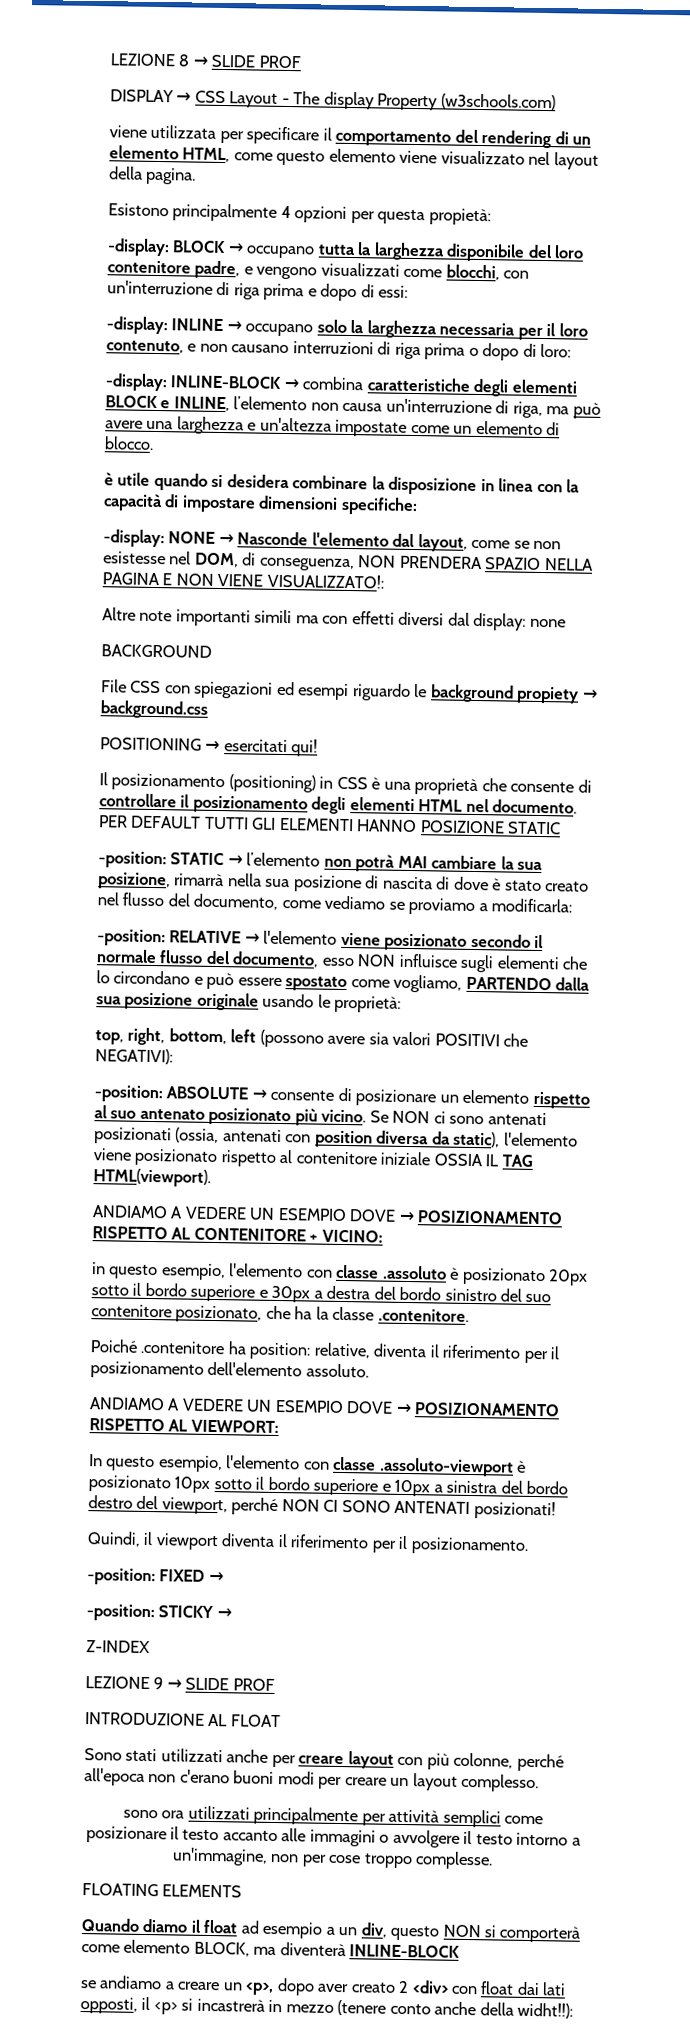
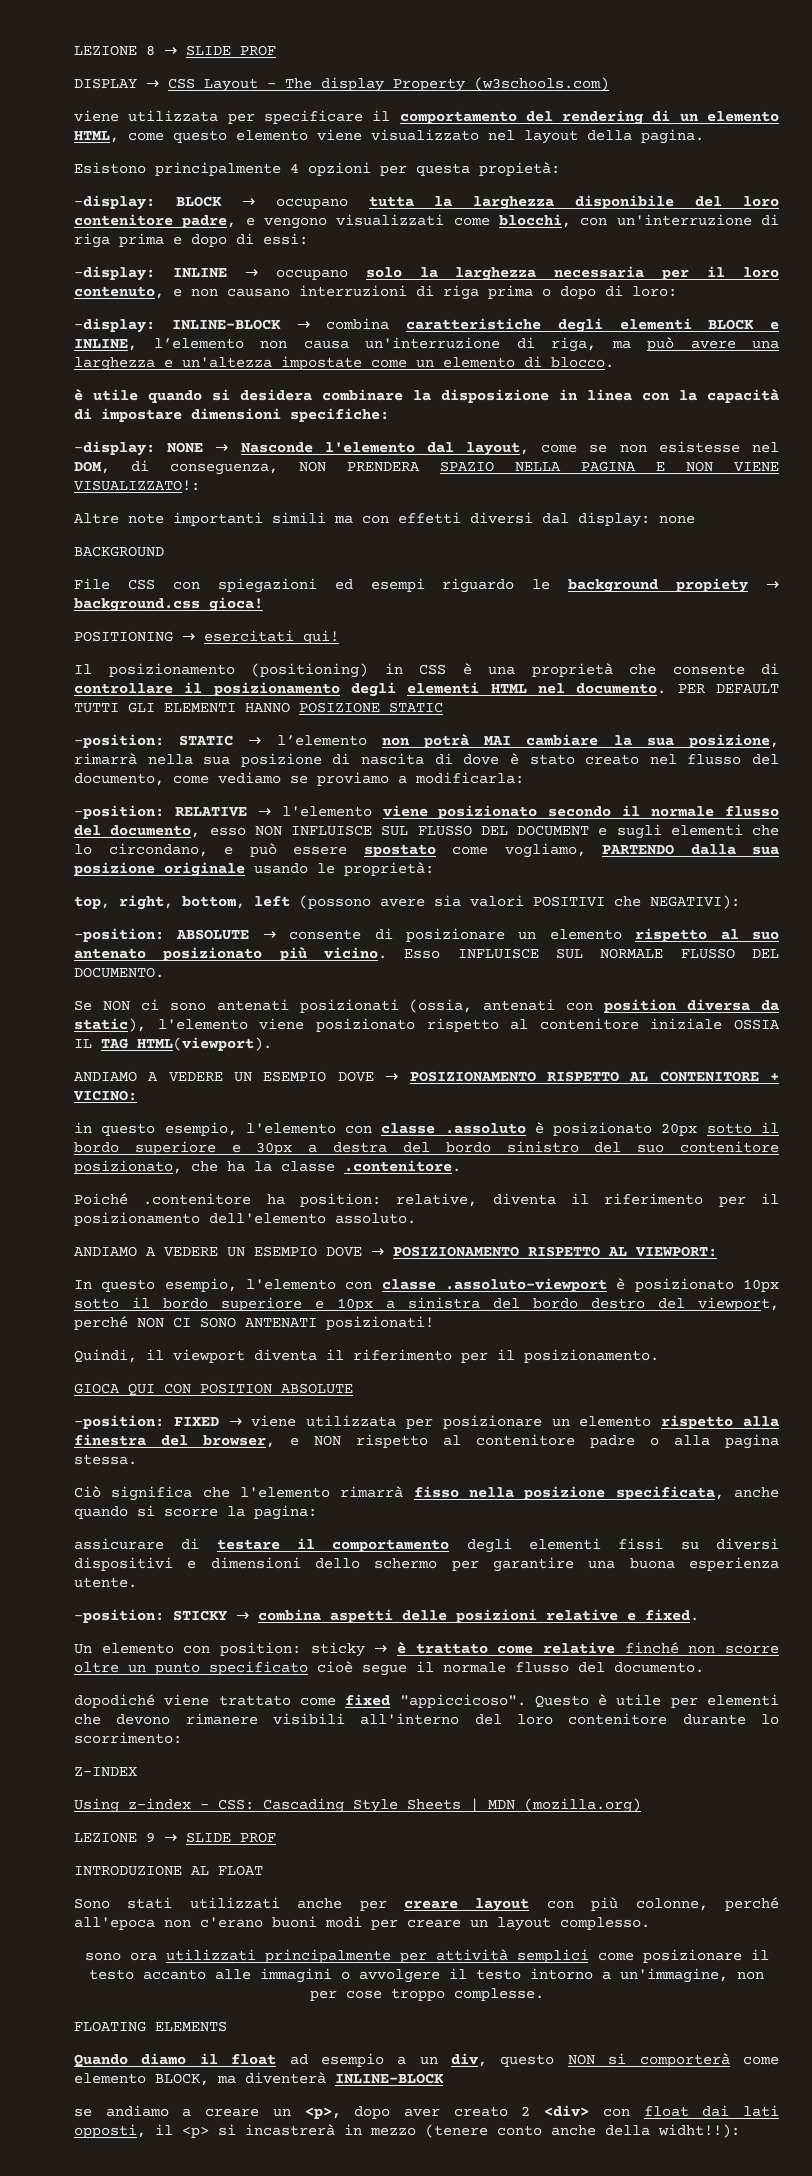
(208, 709) none -> [209,597,263,612] gioca!
[398,953,458,968] influisce -> [291,825,608,836] INFLUISCE SUL FLUSSO DEL DOCUMENT e
[113,970,191,985] circondano -> [108,843,208,857] circondano,
(367, 1116) none -> [404,948,779,959] [74,967,164,978] Esso INFLUISCE SUL NORMALE FLUSSO DEL DOCUMENTO. //
[87,1568,224,1586] [86,1604,232,1622] [86,1640,150,1654] -position: FIXED → // -position: STICKY → // Z-INDEX -> [74,1383,353,1396] [74,1415,779,1429] [74,1434,779,1449] [74,1454,137,1465] [74,1486,779,1501] [74,1505,317,1520] [74,1538,780,1553] [74,1557,779,1572] [74,1577,137,1588] [74,1609,699,1623] [74,1641,779,1657] [74,1661,704,1676] [74,1694,779,1708] [74,1713,779,1725] [74,1732,182,1744] [74,1767,137,1777] [74,1798,641,1813] GIOCA QUI CON POSITION ABSOLUTE // -position: FIXED → viene utilizzata per posizionare un elemento rispetto alla finestra del browser, e NON rispetto al contenitore padre o alla pagina stessa. // Ciò significa che l'elemento rimarrà fisso nella posizione specificata, anche quando si scorre la pagina: // assicurare di testare il comportamento degli elementi fissi su diversi dispositivi e dimensioni dello schermo per garantire una buona esperienza utente. // -position: STICKY → combina aspetti delle posizioni relative e fixed. // Un elemento con position: sticky → è trattato come relative finché non scorre oltre un punto specificato cioè segue il normale flusso del documento. // dopodiché viene trattato come fixed "appiccicoso". Questo è utile per elementi che devono rimanere visibili all'interno del loro contenitore durante lo scorrimento: // Z-INDEX // Using z-index - CSS: Cascading Style Sheets | MDN (mozilla.org)

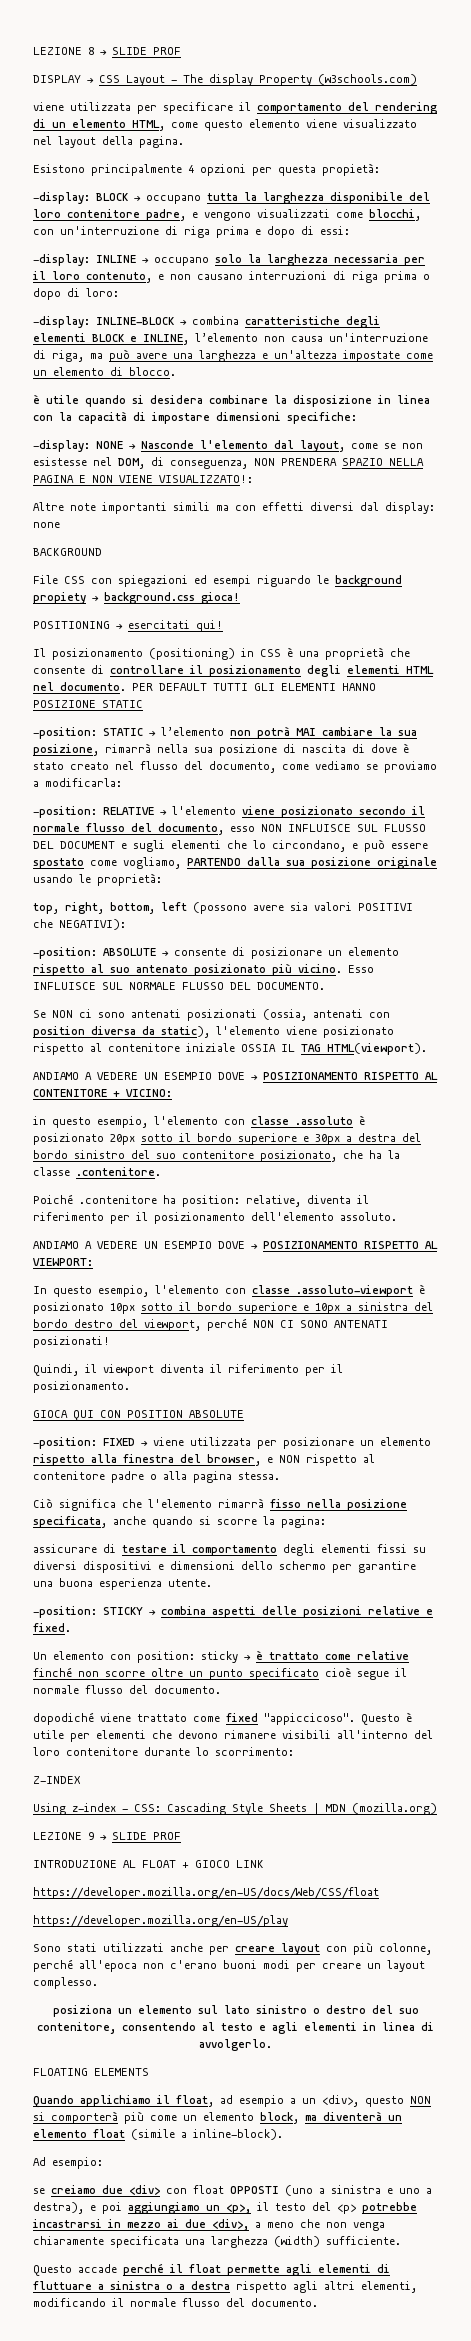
(263, 1870) none -> [182,1860,264,1868] [33,1887,379,1899] [33,1915,288,1927] + GIOCO LINK // https://developer.mozilla.org/en-US/docs/Web/CSS/float // https://developer.mozilla.org/en-US/play
[84,1949,769,1963] [89,1968,764,1983] [309,1988,544,2001] sono ora utilizzati principalmente per attività semplici come posizionare il testo accanto alle immagini o avvolgere il testo intorno a un'immagine, non per cose troppo complesse. -> [52,2005,419,2017] [37,2022,434,2034] [199,2039,272,2051] posiziona un elemento sul lato sinistro o destro del suo contenitore, consentendo al testo e agli elementi in linea di avvolgerlo.
[141,2053,277,2065] diamo il float -> [80,2095,214,2107] applichiamo il float,
[451,2053,488,2067] div, -> [322,2095,359,2107] <div>,
[742,2056,779,2065] [74,2072,444,2086] [74,2105,779,2119] [74,2124,740,2138] come elemento BLOCK, ma diventerà INLINE-BLOCK // se andiamo a creare un <p>, dopo aver creato 2 <div> con float dai lati opposti, il <p> si incastrerà in mezzo (tenere conto anche della widht!!): -> [124,2111,402,2124] [33,2129,283,2140] [33,2157,103,2169] [33,2185,432,2196] [33,2202,417,2214] [33,2219,385,2231] [33,2236,401,2248] [33,2263,390,2276] [33,2281,417,2293] [33,2298,318,2307] più come un elemento block, ma diventerà un elemento float (simile a inline-block). // Ad esempio: // se creiamo due <div> con float OPPOSTI (uno a sinistra e uno a destra), e poi aggiungiamo un <p>, il testo del <p> potrebbe incastrarsi in mezzo ai due <div>, a meno che non venga chiaramente specificata una larghezza (width) sufficiente. // Questo accade perché il float permette agli elementi di fluttuare a sinistra o a destra rispetto agli altri elementi, modificando il normale flusso del documento.

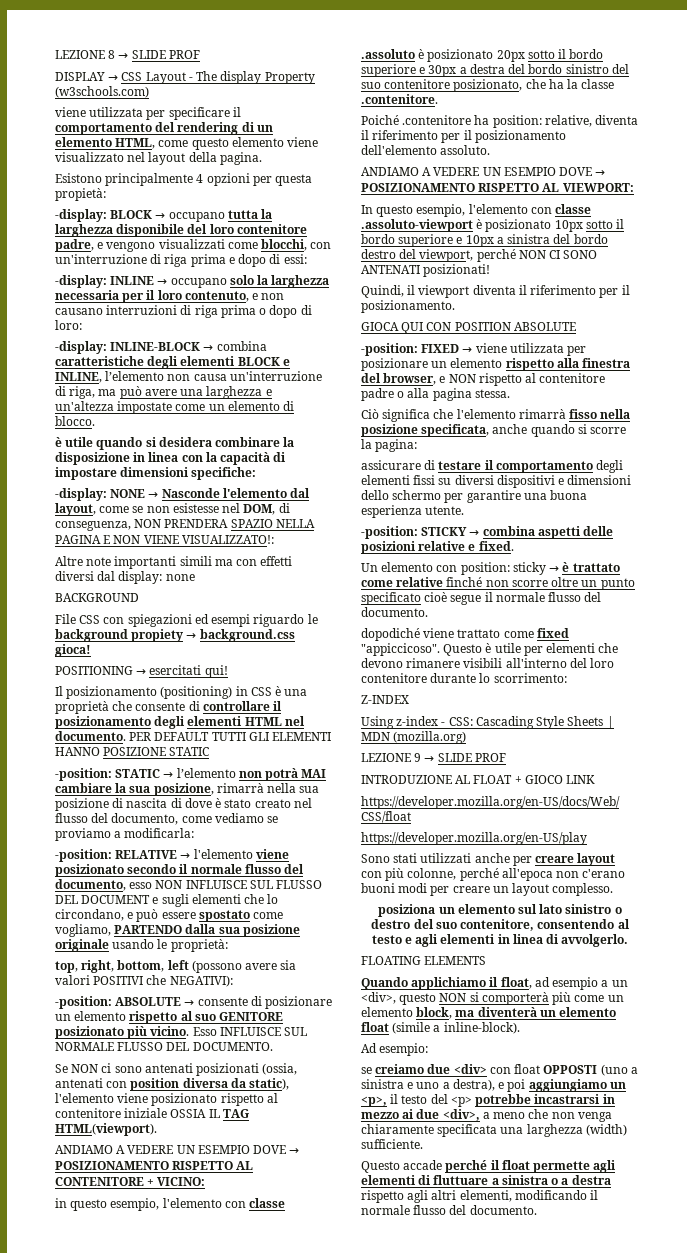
[136,965,188,973] antenato -> [219,1012,284,1021] GENITORE

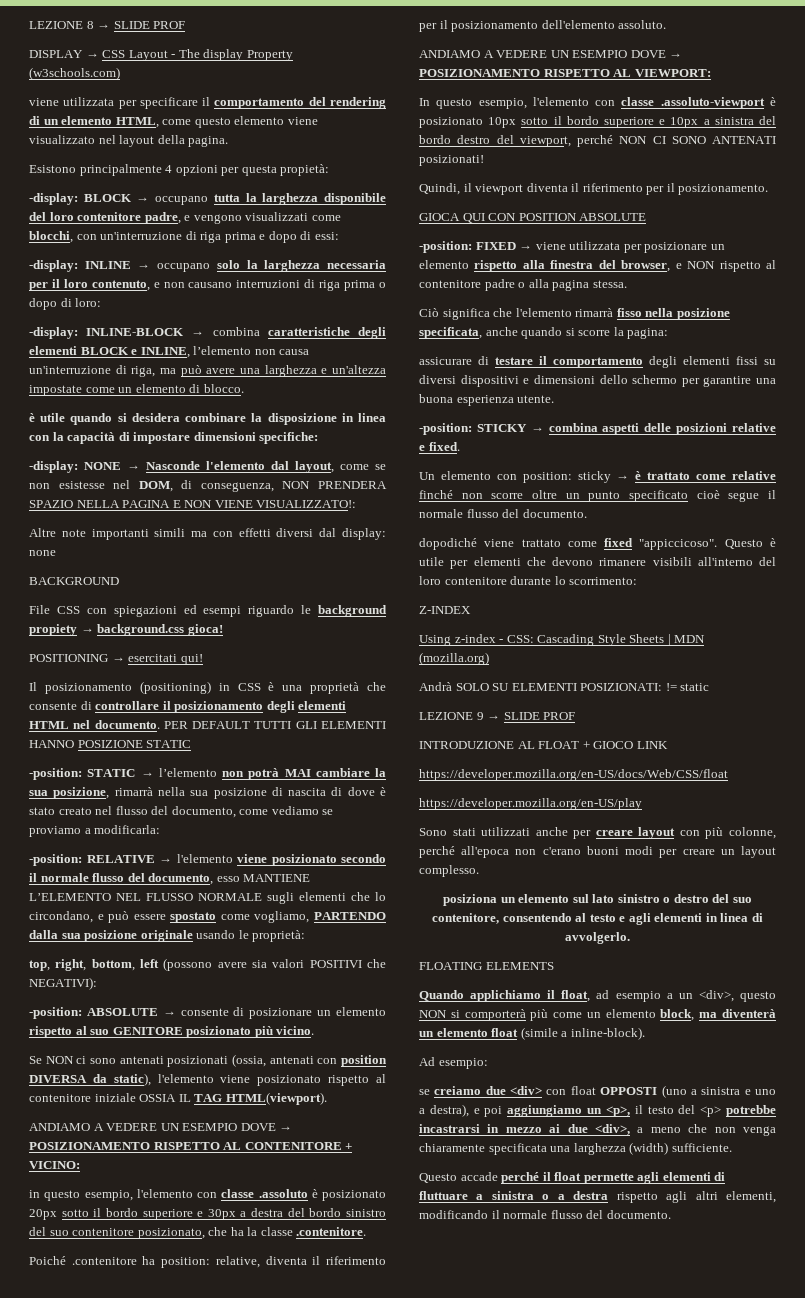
[155,880,323,889] [55,895,159,904] NON INFLUISCE SUL FLUSSO DEL DOCUMENT e -> [243,874,311,882] [29,893,262,901] MANTIENE L’ELEMENTO NEL FLUSSO NORMALE
[192,1027,308,1036] [55,1042,273,1051] Esso INFLUISCE SUL NORMALE FLUSSO DEL DOCUMENTO. -> (315, 1030) none
[182,1078,228,1088] diversa -> [29,1075,87,1083] DIVERSA
(467, 737) none -> [419,682,710,691] // Andrà SOLO SU ELEMENTI POSIZIONATI: != static

